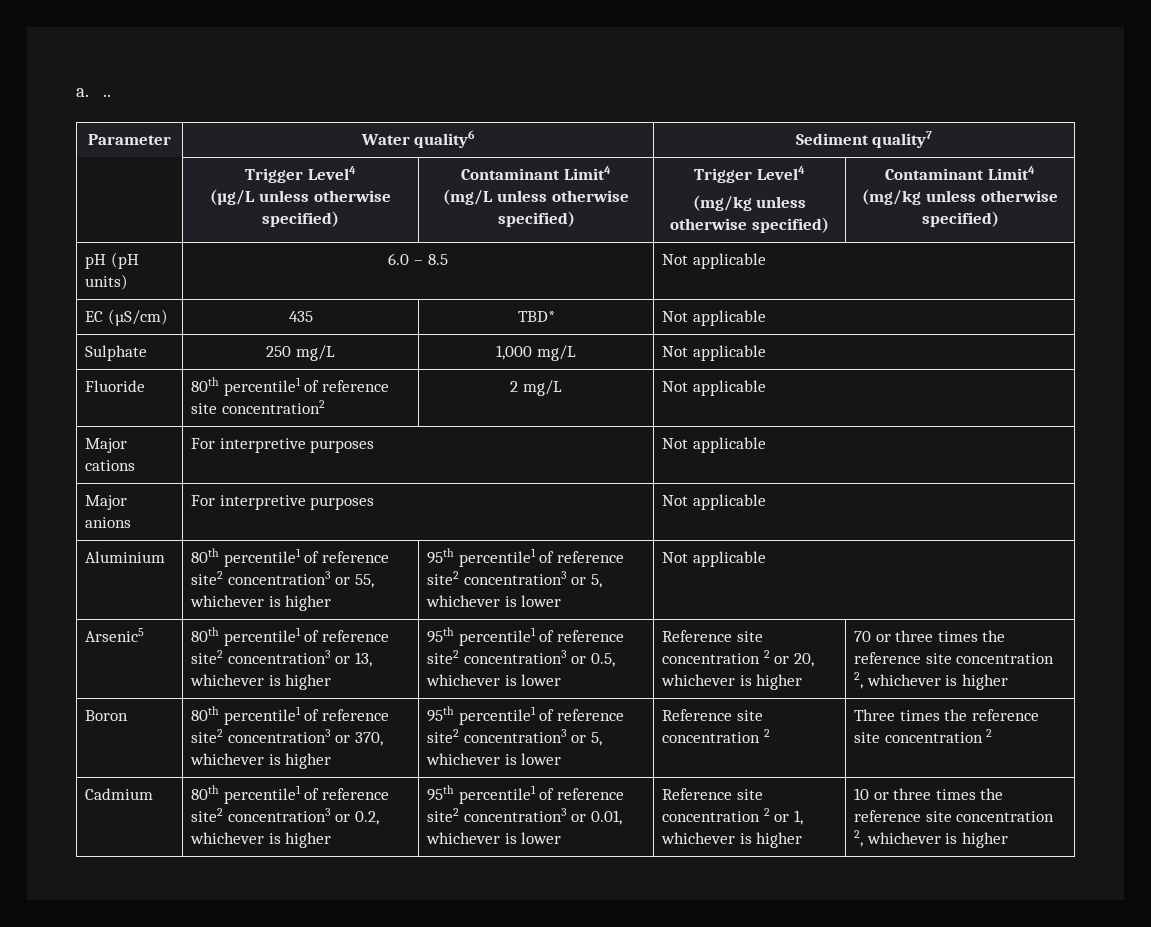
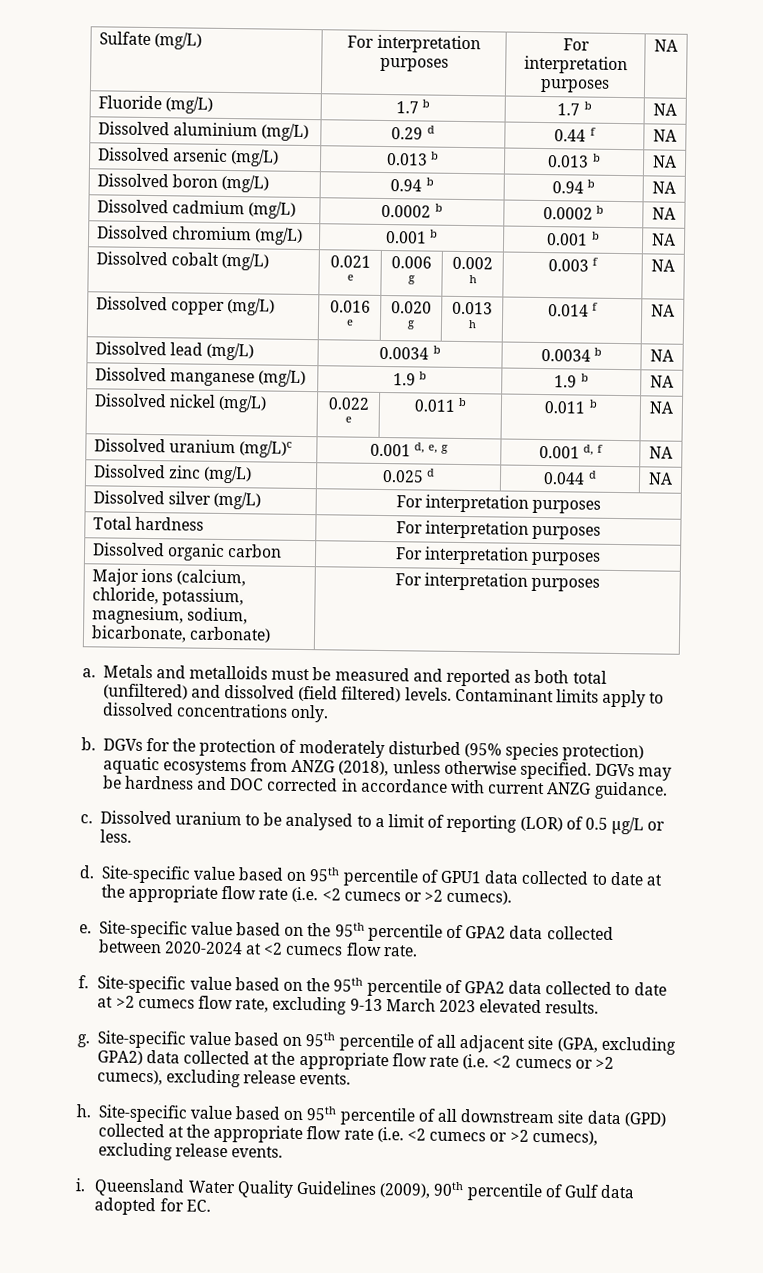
[76,88,111,97] [88,134,171,145] [360,130,476,148] [795,131,933,148] [245,166,356,183] [210,189,391,205] [262,211,339,227] [461,166,611,180] [443,189,629,205] [497,211,575,227] [694,166,805,183] [692,195,807,211] [670,217,829,233] [885,166,1035,180] [862,189,1058,205] [921,211,999,227] [85,252,139,269] [85,274,129,290] [388,253,448,265] [662,253,766,269] [85,309,168,326] [288,311,313,322] [517,311,555,322] [662,310,766,326] [85,345,148,361] [266,345,335,361] [496,345,576,361] [662,345,766,361] [85,380,146,392] [191,377,389,396] [191,400,325,414] [510,380,562,396] [662,380,766,396] [85,438,128,453] [85,460,136,471] [191,438,375,453] [662,437,766,453] [85,495,128,510] [85,517,132,528] [191,495,375,510] [662,494,766,510] [85,551,166,563] [191,548,389,567] [191,571,374,588] [190,595,332,611] [427,548,624,567] [427,571,602,588] [426,595,562,607] [662,551,766,567] [85,628,145,642] [191,627,389,646] [191,650,372,667] [190,674,332,690] [427,627,624,646] [427,650,615,667] [426,674,562,686] [662,630,763,642] [662,650,814,667] [661,674,803,690] [854,630,1006,642] [854,652,1055,664] [854,672,1008,690] [85,710,129,721] [191,706,389,725] [191,729,383,746] [190,753,332,769] [427,706,624,725] [427,729,602,746] [426,753,562,765] [662,709,763,721] [662,729,770,743] [854,709,1039,721] [854,729,993,743] [85,788,154,800] [191,785,389,804] [191,808,379,825] [190,832,332,848] [427,785,624,804] [427,808,622,825] [426,832,562,844] [662,788,763,800] [662,808,803,825] [661,832,803,848] [854,788,1004,800] [854,810,1055,822] [854,830,1008,848] a. .. // Parameter | Water quality6 | Sediment quality7 // | Trigger Level4 // (µg/L unless otherwise specified) | Contaminant Limit4 // (mg/L unless otherwise specified) | Trigger Level4 // (mg/kg unless otherwise specified) | Contaminant Limit4 (mg/kg unless otherwise specified) // pH (pH units) | 6.0 – 8.5 | Not applicable // EC (µS/cm) | 435 | TBD* | Not applicable // Sulphate | 250 mg/L | 1,000 mg/L | Not applicable // Fluoride | 80th percentile1 of reference site concentration2 | 2 mg/L | Not applicable // Major cations | For interpretive purposes | Not applicable // Major anions | For interpretive purposes | Not applicable // Aluminium | 80th percentile1 of reference site2 concentration3 or 55, whichever is higher | 95th percentile1 of reference site2 concentration3 or 5, whichever is lower | Not applicable // Arsenic5 | 80th percentile1 of reference site2 concentration3 or 13, whichever is higher | 95th percentile1 of reference site2 concentration3 or 0.5, whichever is lower | Reference site concentration 2 or 20, whichever is higher | 70 or three times the reference site concentration 2, whichever is higher // Boron | 80th percentile1 of reference site2 concentration3 or 370, whichever is higher | 95th percentile1 of reference site2 concentration3 or 5, whichever is lower | Reference site concentration 2 | Three times the reference site concentration 2 // Cadmium | 80th percentile1 of reference site2 concentration3 or 0.2, whichever is higher | 95th percentile1 of reference site2 concentration3 or 0.01, whichever is lower | Reference site concentration 2 or 1, whichever is higher | 10 or three times the reference site concentration 2, whichever is higher -> [98,31,202,50] [347,34,481,54] [379,57,449,72] [562,38,590,51] [523,55,628,75] [540,78,610,93] [654,39,678,52] [97,95,213,114] [395,99,431,114] [557,101,592,116] [653,103,677,116] [97,121,310,142] [391,125,435,140] [554,127,596,142] [653,129,677,142] [97,147,280,167] [386,151,440,166] [547,153,601,168] [652,155,677,168] [96,173,270,193] [390,177,434,192] [551,179,596,194] [652,181,676,194] [96,199,297,219] [381,203,443,218] [542,205,605,220] [652,207,676,220] [96,225,304,245] [385,229,439,244] [547,231,600,246] [652,233,676,246] [95,251,270,271] [329,255,371,268] [346,274,354,281] [391,256,432,269] [408,275,415,285] [452,256,493,270] [468,275,477,284] [547,257,599,272] [651,259,675,272] [95,296,276,316] [329,300,371,313] [345,319,354,326] [391,301,432,314] [407,320,415,330] [452,301,493,315] [467,320,477,329] [547,302,599,317] [651,304,675,317] [94,341,255,361] [379,345,441,360] [540,347,603,362] [650,349,674,362] [94,367,307,388] [392,371,428,386] [554,373,589,388] [650,375,674,388] [93,393,268,413] [327,397,370,410] [344,416,352,423] [413,397,468,412] [544,399,598,414] [649,401,674,414] [93,438,293,458] [369,442,449,457] [538,444,604,459] [649,446,673,459] [93,464,253,484] [381,468,436,483] [543,470,597,485] [648,472,673,485] [92,490,262,510] [395,494,602,514] [92,516,204,531] [395,520,602,540] [92,542,283,561] [394,546,602,566] [91,568,247,587] [91,587,244,607] [91,606,248,625] [90,625,271,643] [394,572,601,592] [82,664,607,687] [102,683,665,708] [101,702,330,723] [81,737,645,762] [102,756,673,781] [102,775,668,800] [80,810,666,835] [99,829,132,843] [79,865,662,887] [100,884,513,905] [79,920,614,942] [97,939,418,957] [78,975,667,997] [97,995,600,1015] [77,1030,676,1055] [96,1050,614,1071] [96,1069,352,1088] [76,1104,666,1127] [97,1123,598,1146] [97,1142,284,1161] [75,1178,636,1202] [94,1197,211,1216] Sulfate (mg/L) | For interpretation purposes | For interpretation purposes | NA // Fluoride (mg/L) | 1.7 b | 1.7 b | NA // Dissolved aluminium (mg/L) | 0.29 d | 0.44 f | NA // Dissolved arsenic (mg/L) | 0.013 b | 0.013 b | NA // Dissolved boron (mg/L) | 0.94 b | 0.94 b | NA // Dissolved cadmium (mg/L) | 0.0002 b | 0.0002 b | NA // Dissolved chromium (mg/L) | 0.001 b | 0.001 b | NA // Dissolved cobalt (mg/L) | 0.021 e | 0.006 g | 0.002 h | 0.003 f | NA // Dissolved copper (mg/L) | 0.016 e | 0.020 g | 0.013 h | 0.014 f | NA // Dissolved lead (mg/L) | 0.0034 b | 0.0034 b | NA // Dissolved manganese (mg/L) | 1.9 b | 1.9 b | NA // Dissolved nickel (mg/L) | 0.022 e | 0.011 b | 0.011 b | NA // Dissolved uranium (mg/L)c | 0.001 d, e, g | 0.001 d, f | NA // Dissolved zinc (mg/L) | 0.025 d | 0.044 d | NA // Dissolved silver (mg/L) | For interpretation purposes // Total hardness | For interpretation purposes // Dissolved organic carbon | For interpretation purposes // Major ions (calcium, chloride, potassium, magnesium, sodium, bicarbonate, carbonate) | For interpretation purposes // a. Metals and metalloids must be measured and reported as both total (unfiltered) and dissolved (field filtered) levels. Contaminant limits apply to dissolved concentrations only. // b. DGVs for the protection of moderately disturbed (95% species protection) aquatic ecosystems from ANZG (2018), unless otherwise specified. DGVs may be hardness and DOC corrected in accordance with current ANZG guidance. // c. Dissolved uranium to be analysed to a limit of reporting (LOR) of 0.5 µg/L or less. // d. Site-specific value based on 95th percentile of GPU1 data collected to date at the appropriate flow rate (i.e. <2 cumecs or >2 cumecs). // e. Site-specific value based on the 95th percentile of GPA2 data collected between 2020-2024 at <2 cumecs flow rate. // f. Site-specific value based on the 95th percentile of GPA2 data collected to date at >2 cumecs flow rate, excluding 9-13 March 2023 elevated results. // g. Site-specific value based on 95th percentile of all adjacent site (GPA, excluding GPA2) data collected at the appropriate flow rate (i.e. <2 cumecs or >2 cumecs), excluding release events. // h. Site-specific value based on 95th percentile of all downstream site data (GPD) collected at the appropriate flow rate (i.e. <2 cumecs or >2 cumecs), excluding release events. // i. Queensland Water Quality Guidelines (2009), 90th percentile of Gulf data adopted for EC.

